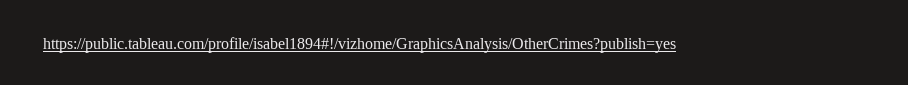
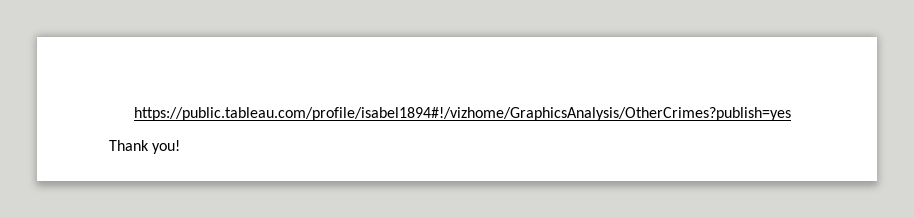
(677, 45) none -> [109,140,181,154] // Thank you!

